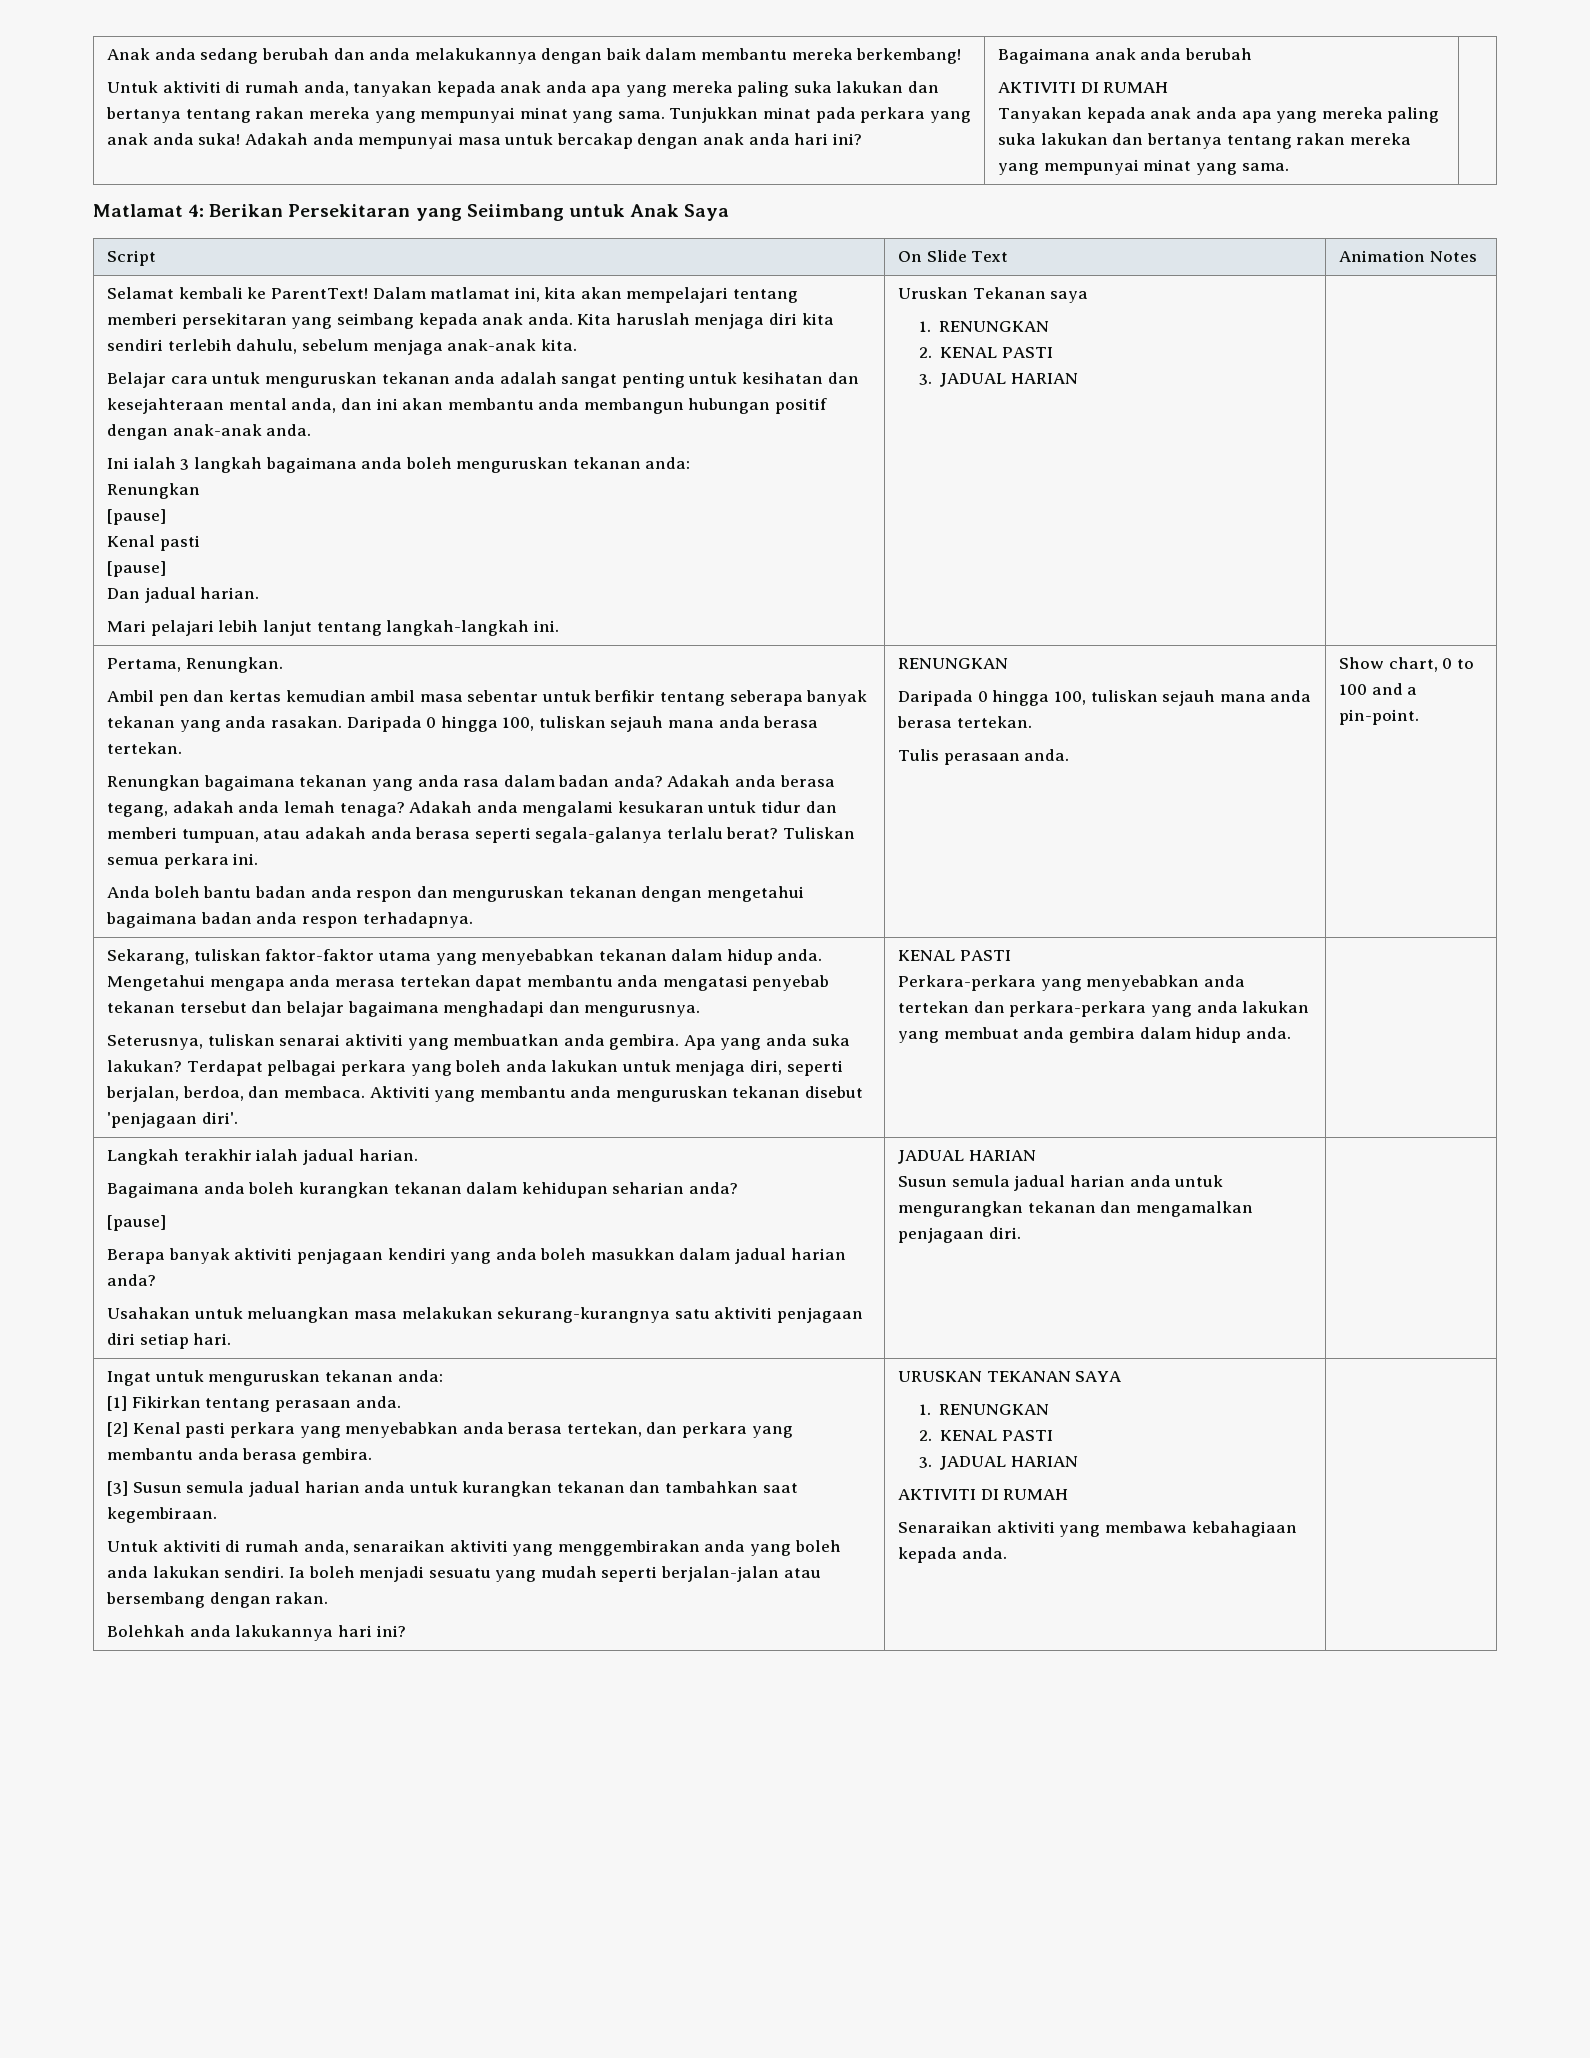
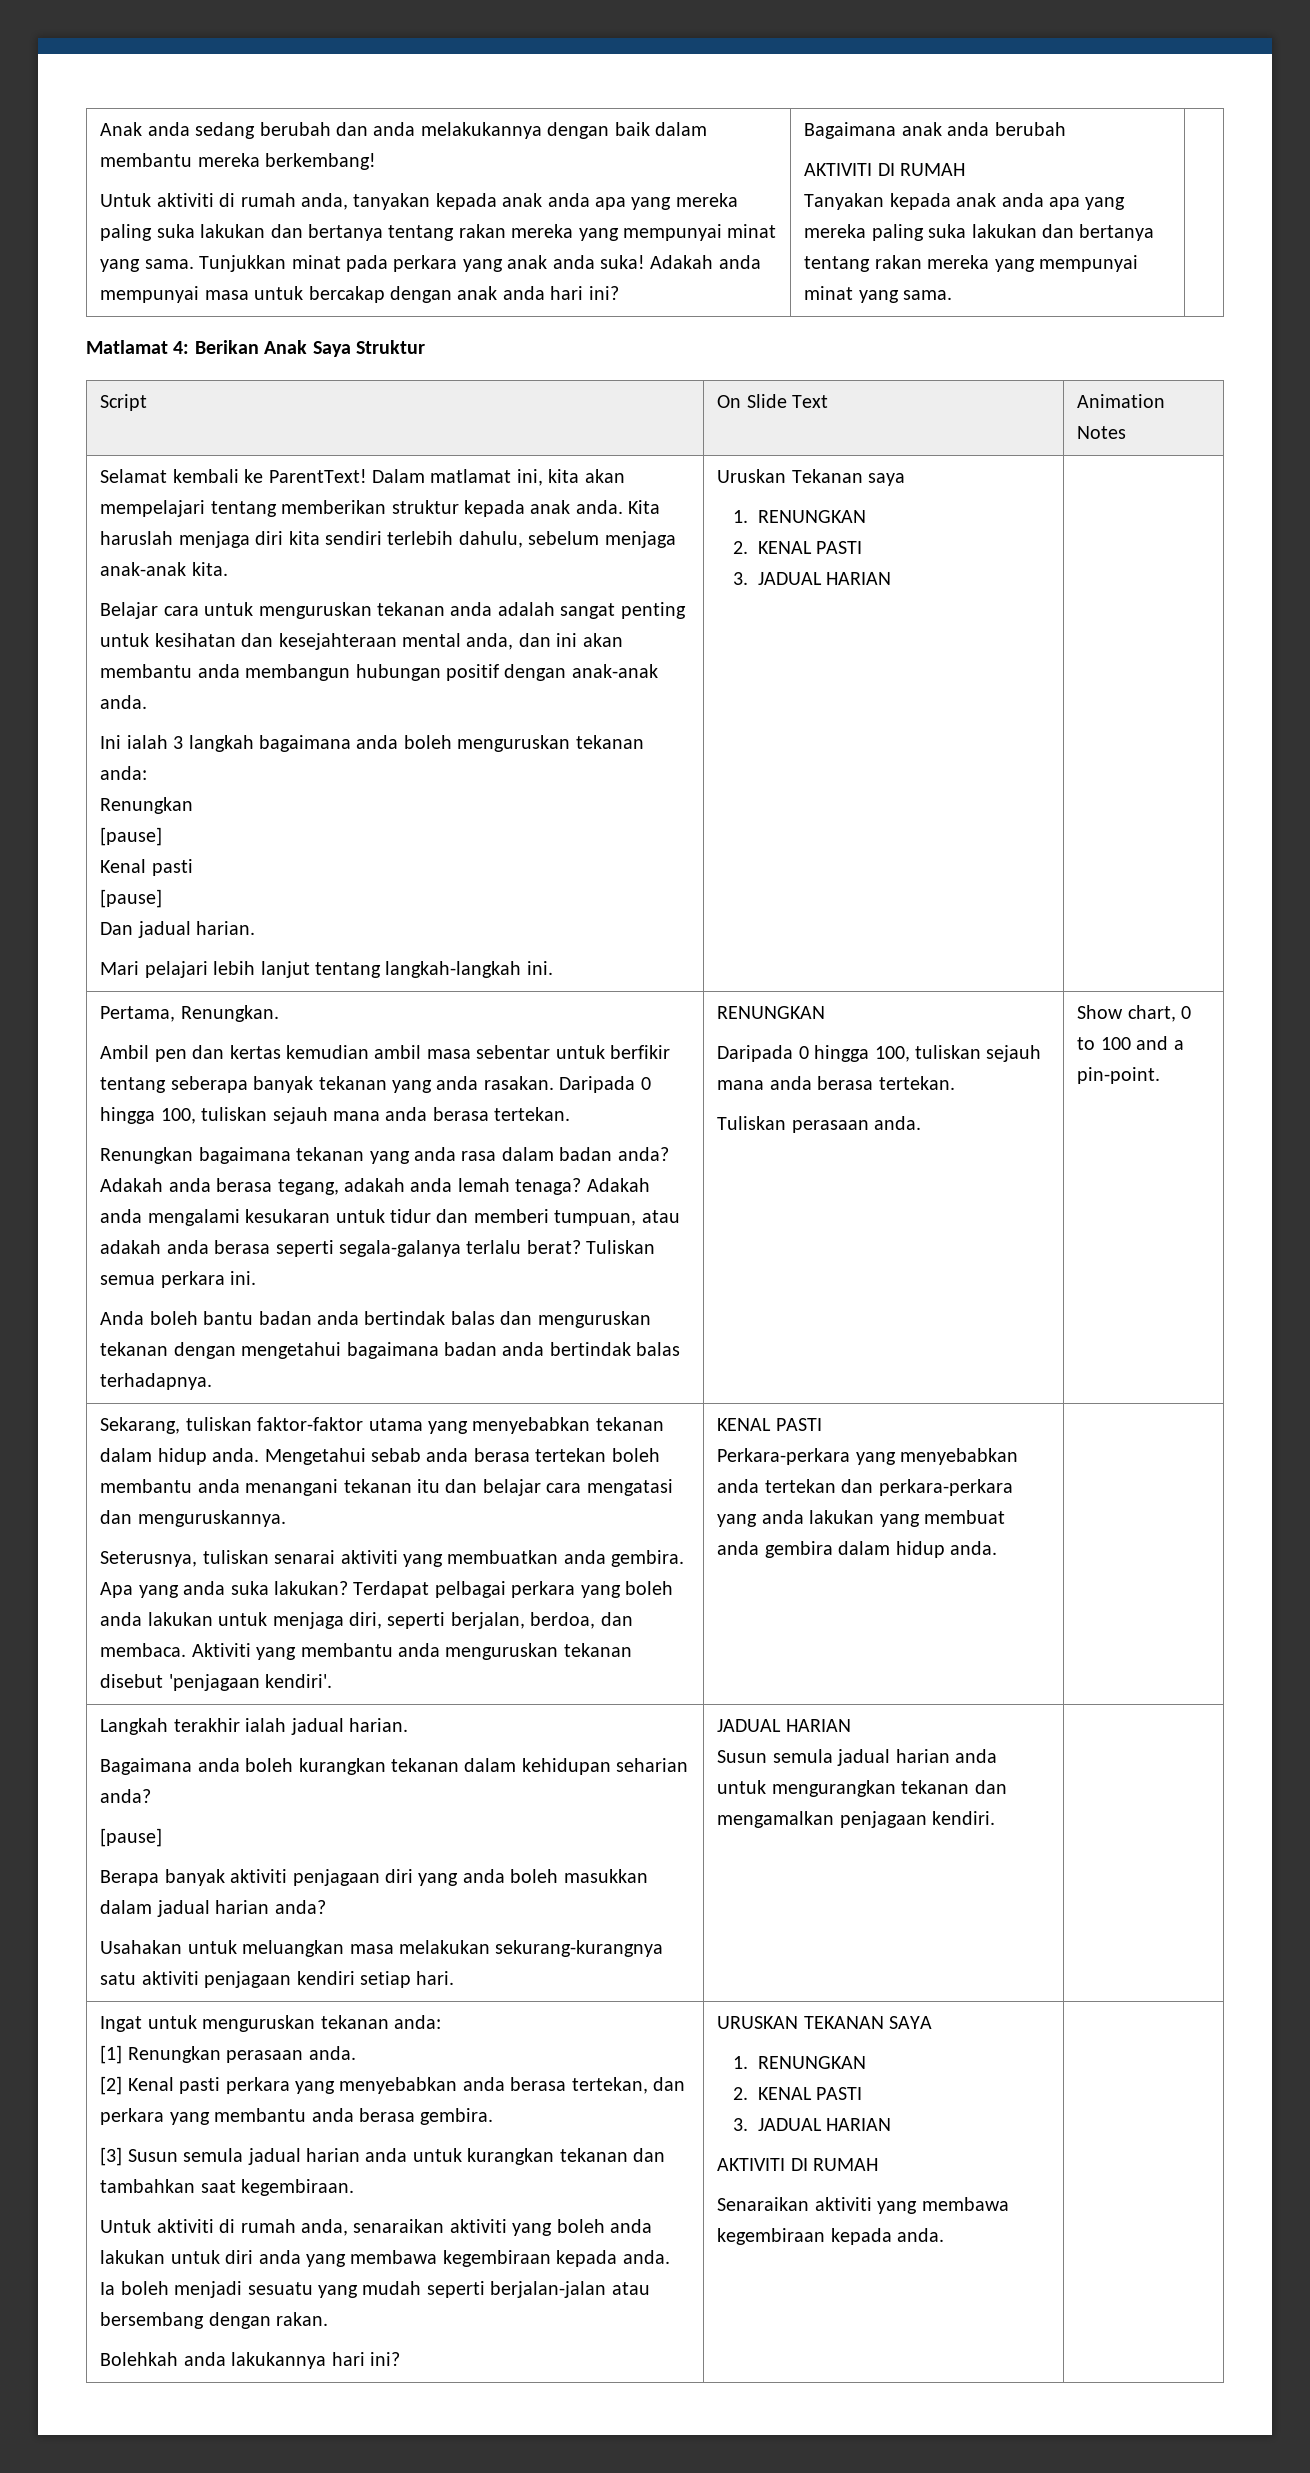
[288,204,625,221] Persekitaran yang Seiimbang untuk -> (259, 347) none
(730, 212) none -> [356,340,425,354] Struktur
[107,313,414,329] memberi persekitaran yang seimbang -> [281,500,459,514] memberikan struktur
[356,890,413,902] respon -> [364,1311,495,1325] bertindak balas
[301,916,358,928] respon -> [549,1342,681,1356] bertindak balas
[898,749,940,761] Tulis -> [717,1116,787,1130] Tuliskan
[209,975,830,991] [107,1001,701,1017] mengapa anda merasa tertekan dapat membantu anda mengatasi penyebab tekanan tersebut dan belajar bagaimana menghadapi dan mengurusnya. -> [370,1448,660,1462] [100,1479,673,1496] [100,1510,286,1527] sebab anda berasa tertekan boleh membantu anda menangani tekanan itu dan belajar cara mengatasi dan menguruskannya.
[201,1112,238,1124] diri'. -> [265,1674,333,1688] kendiri'.
[387,1248,446,1260] kendiri -> [384,1869,413,1883] diri
[107,1333,136,1345] diri -> [296,1971,355,1985] kendiri
[988,1227,1021,1239] diri. -> [932,1811,996,1825] kendiri.
[131,1396,271,1412] Fikirkan tentang -> [127,2046,221,2063] Renungkan
[557,1540,841,1556] [107,1566,285,1578] menggembirakan anda yang boleh anda lakukan sendiri. -> [556,2219,652,2233] [100,2250,670,2267] boleh anda lakukan untuk diri anda yang membawa kegembiraan kepada anda.
[1191,1521,1297,1537] kebahagiaan -> [717,2228,826,2245] kegembiraan

